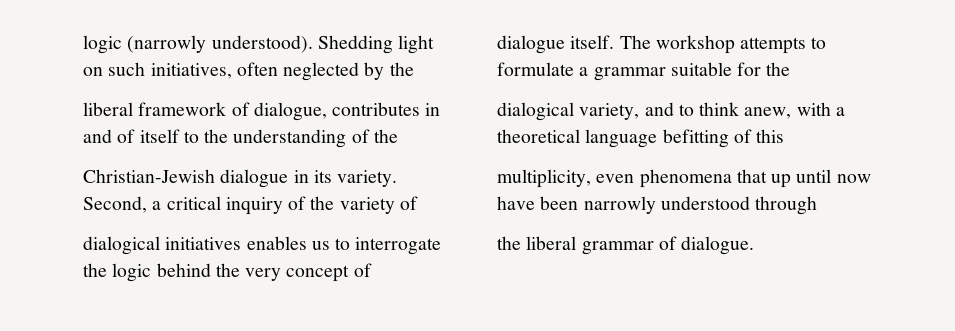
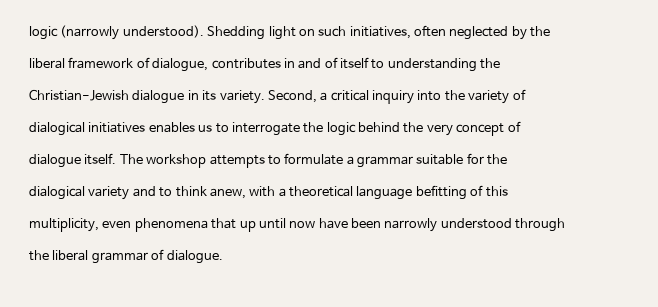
[204,129,370,148] the understanding of -> [387,58,477,72] understanding
[288,196,307,210] of -> [417,90,442,101] into
[579,103,640,120] variety, -> [88,186,130,200] variety

